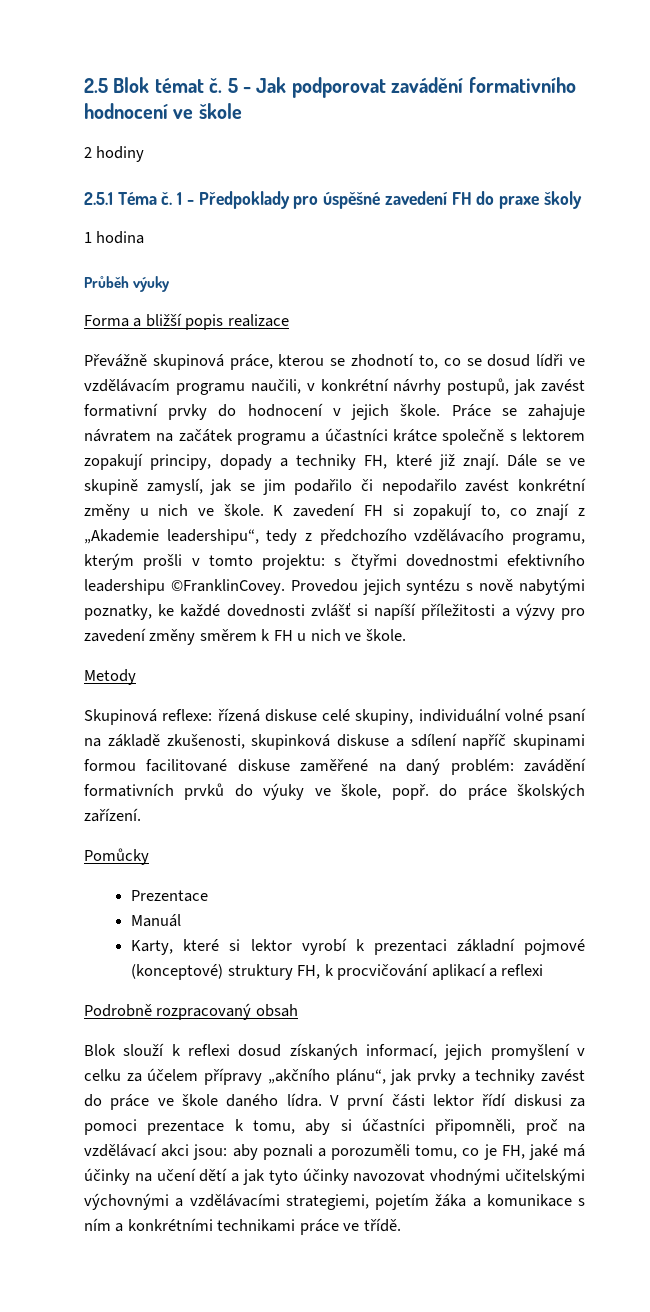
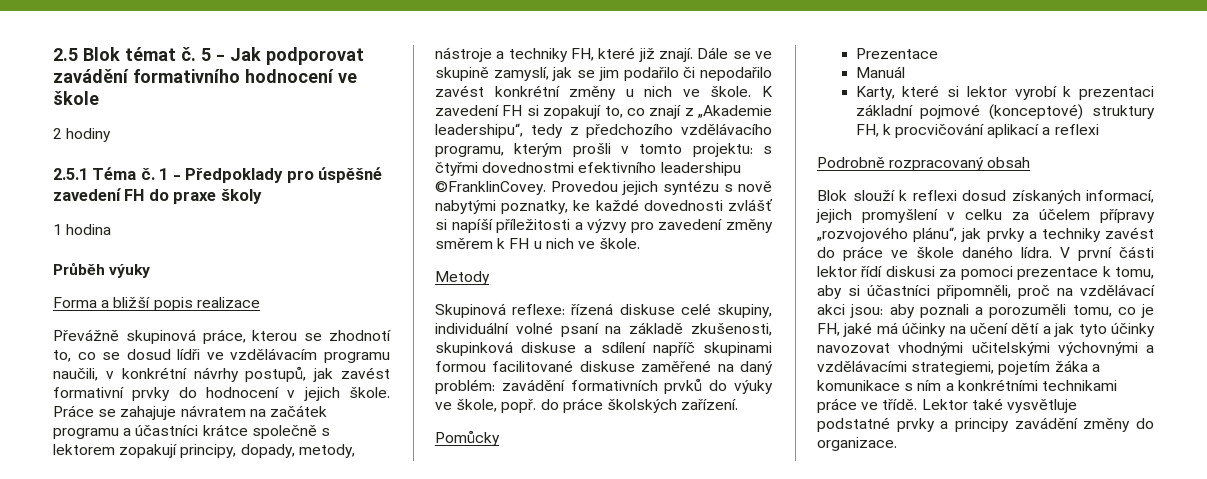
[219,454,272,470] dopady -> [240,444,355,458] [435,47,492,62] dopady, metody, nástroje
[267,1068,330,1084] „akčního -> [816,227,908,242] „rozvojového
(401, 1225) none -> [921,398,1077,413] [817,417,1154,432] [817,437,897,451] Lektor také vysvětluje podstatné prvky a principy zavádění změny do organizace.

